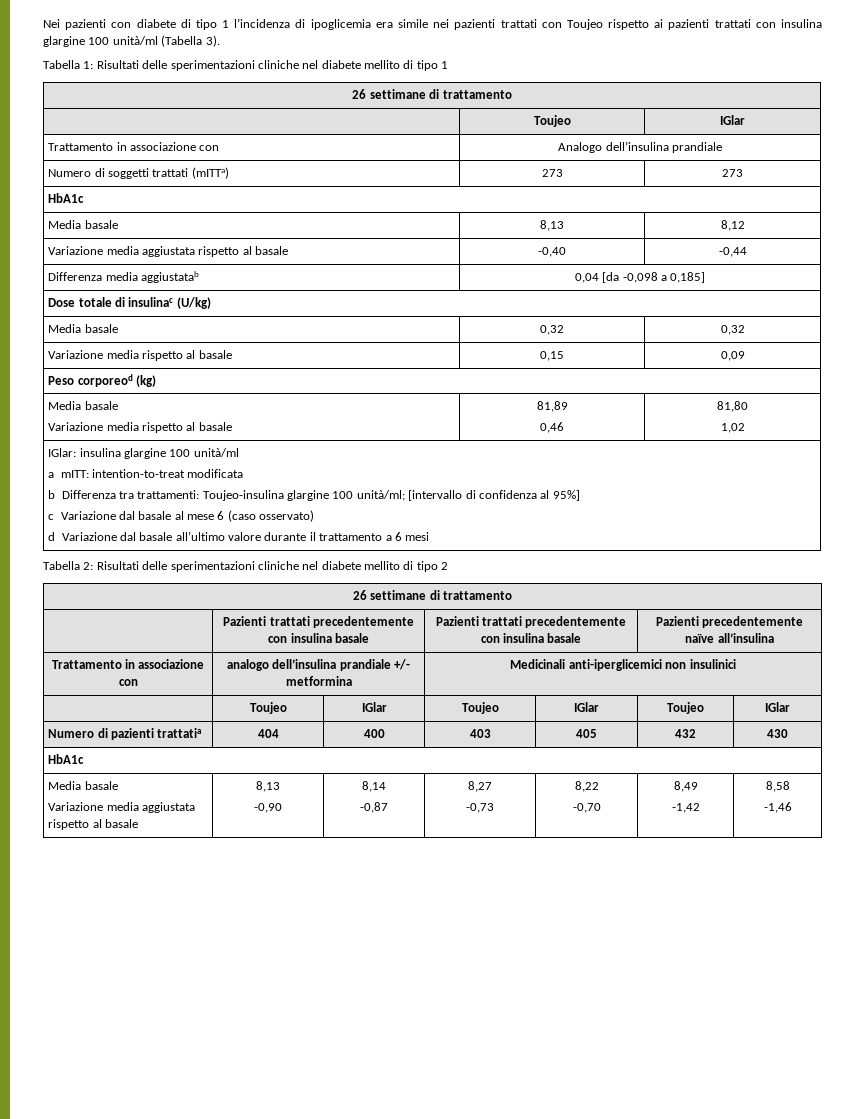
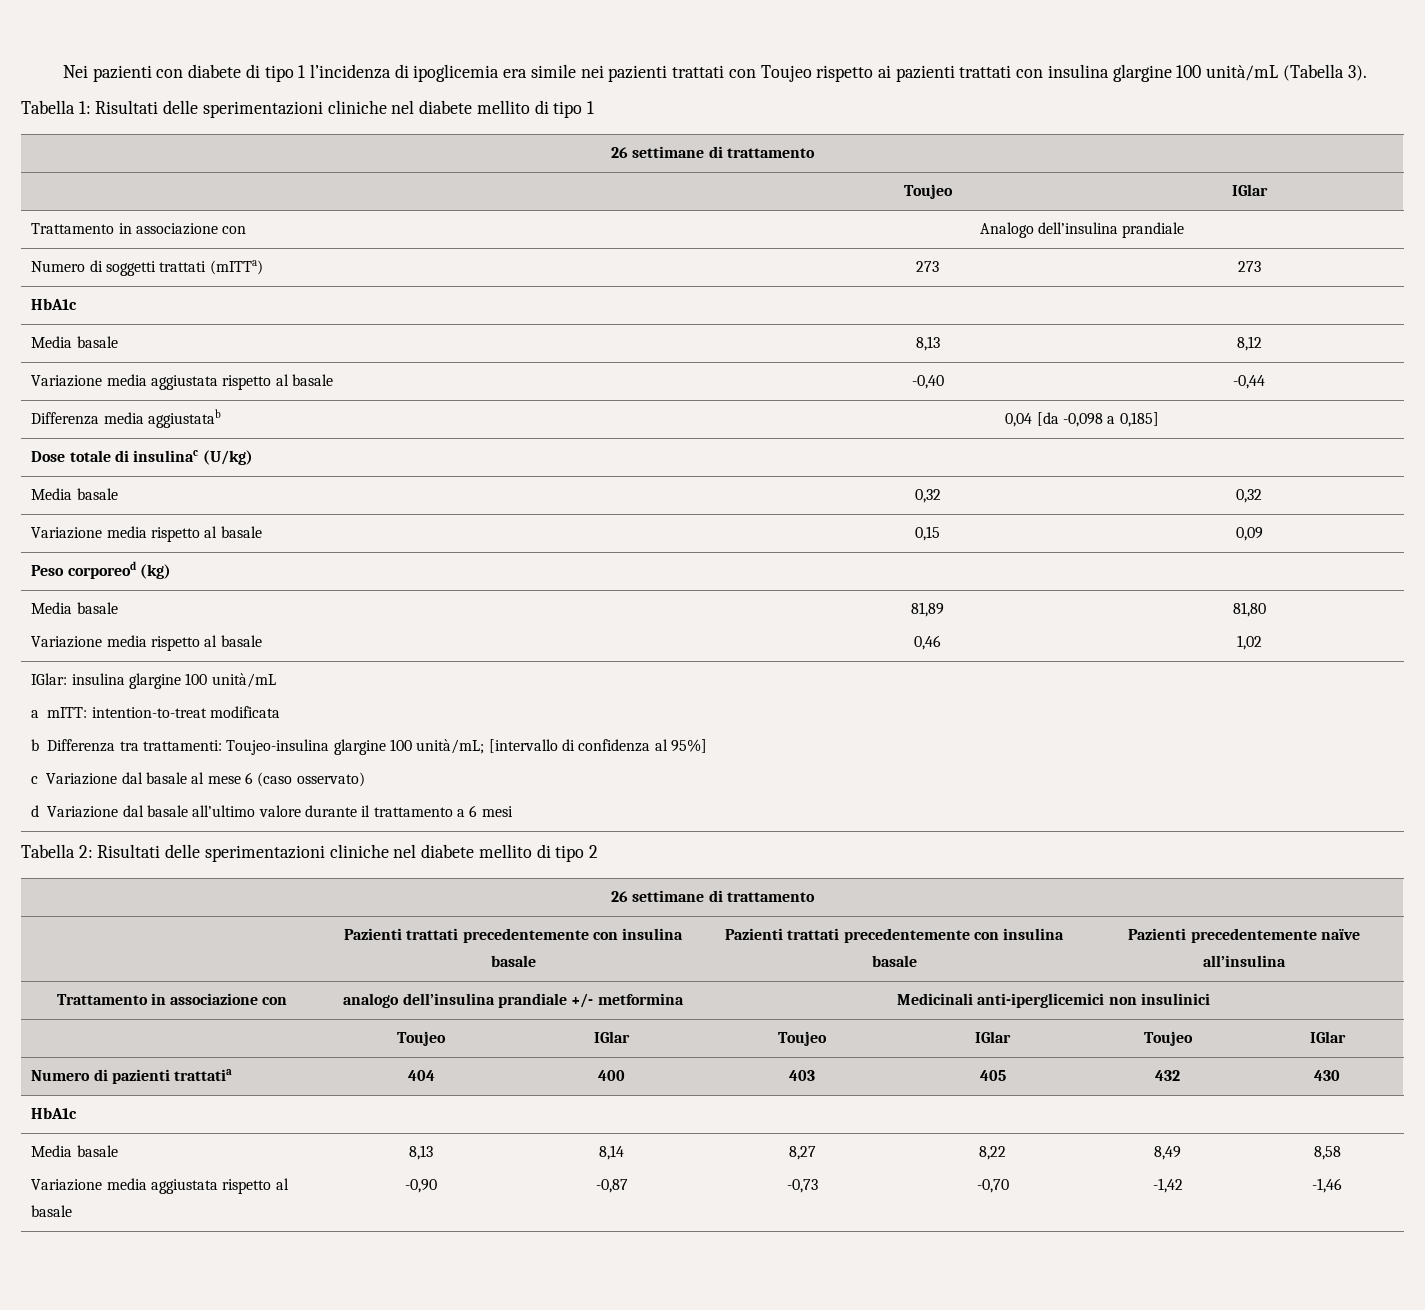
[112,36,158,45] unità/ml -> [1206,65,1279,81] unità/mL
[193,448,239,457] unità/ml -> [211,673,276,688] unità/mL
[356,490,405,501] unità/ml; -> [416,739,485,754] unità/mL;

